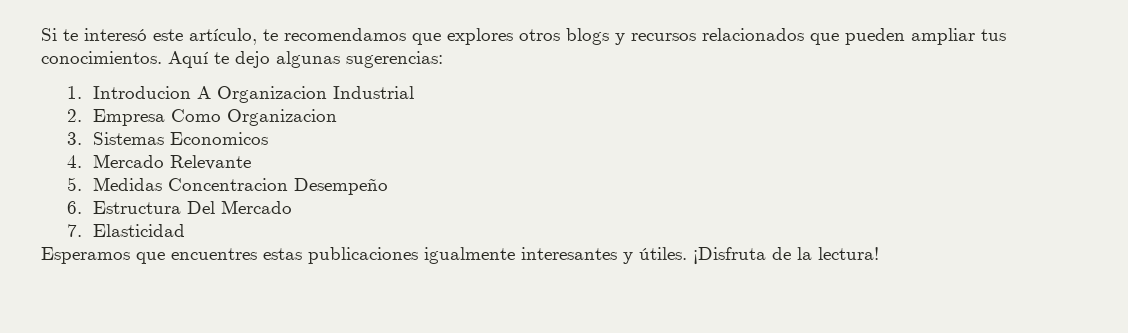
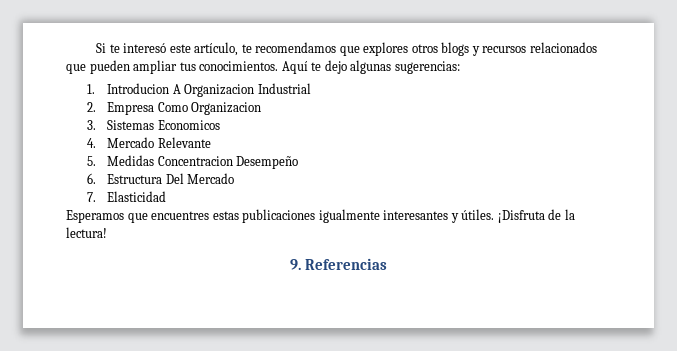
(879, 253) none -> [289,258,388,270] // 9. Referencias

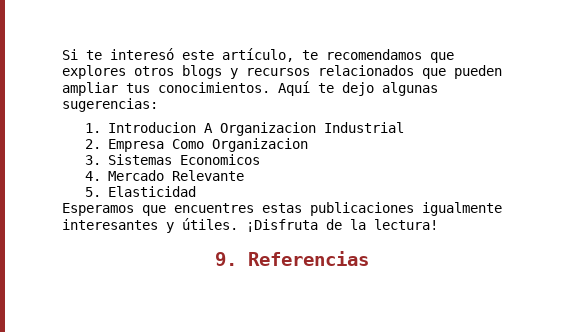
[107,155,299,169] [86,173,235,184] [86,192,96,202] Medidas Concentracion Desempeño // 6. Estructura Del Mercado // 7. -> (101, 192) none

